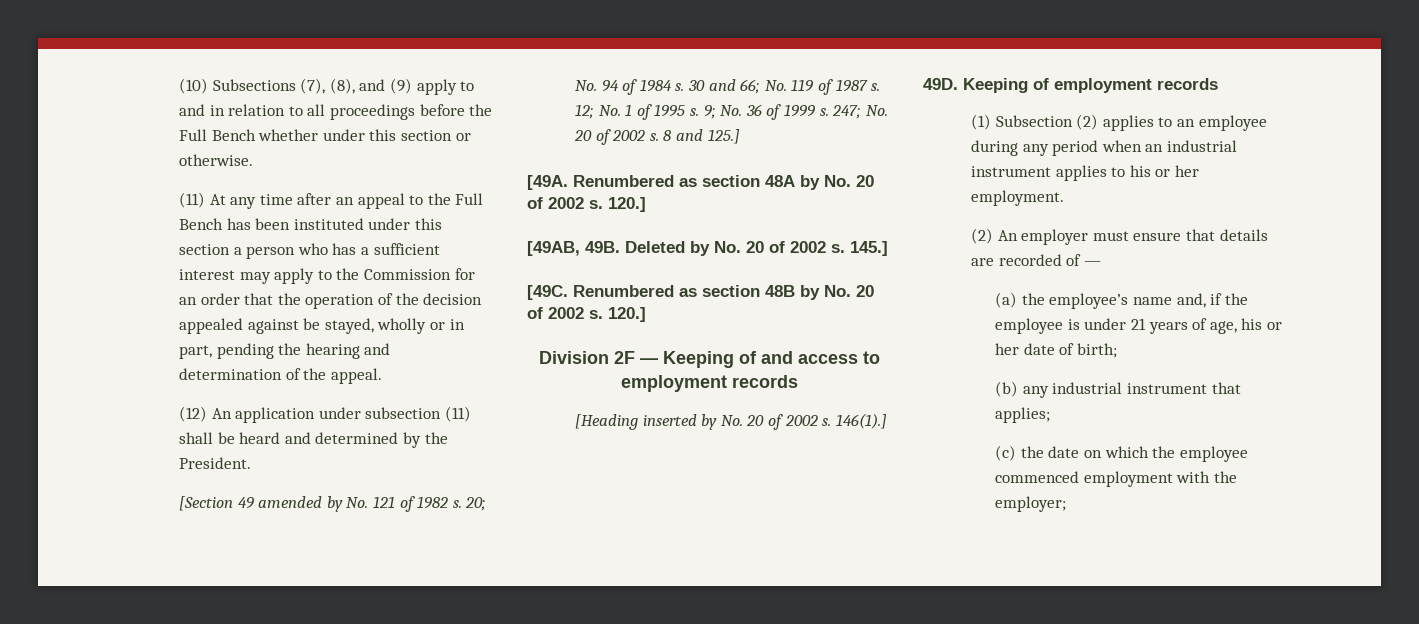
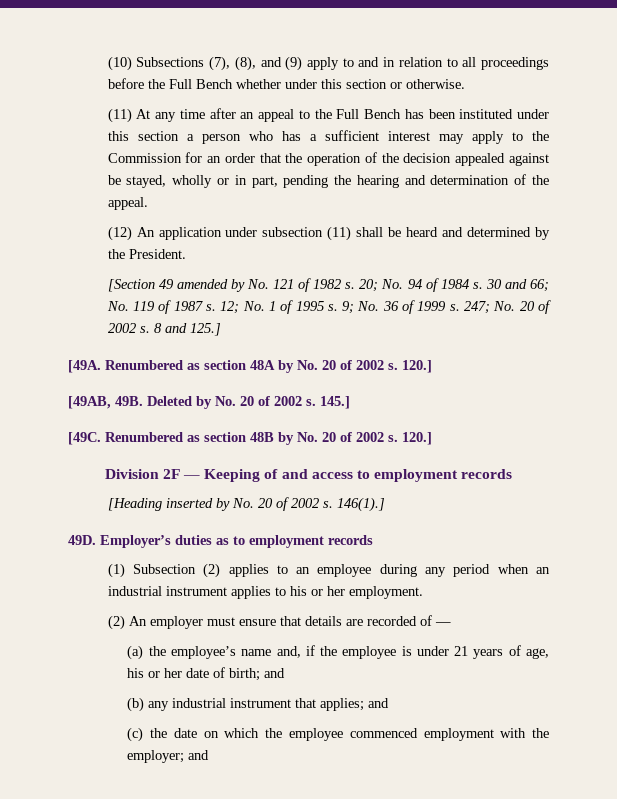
[963,78,1049,93] Keeping of -> [100,535,245,548] Employer’s duties as to
(1117, 350) none -> [264,668,286,678] and
(1051, 415) none -> [368,698,390,708] and
(1067, 504) none -> [188,750,210,760] and

